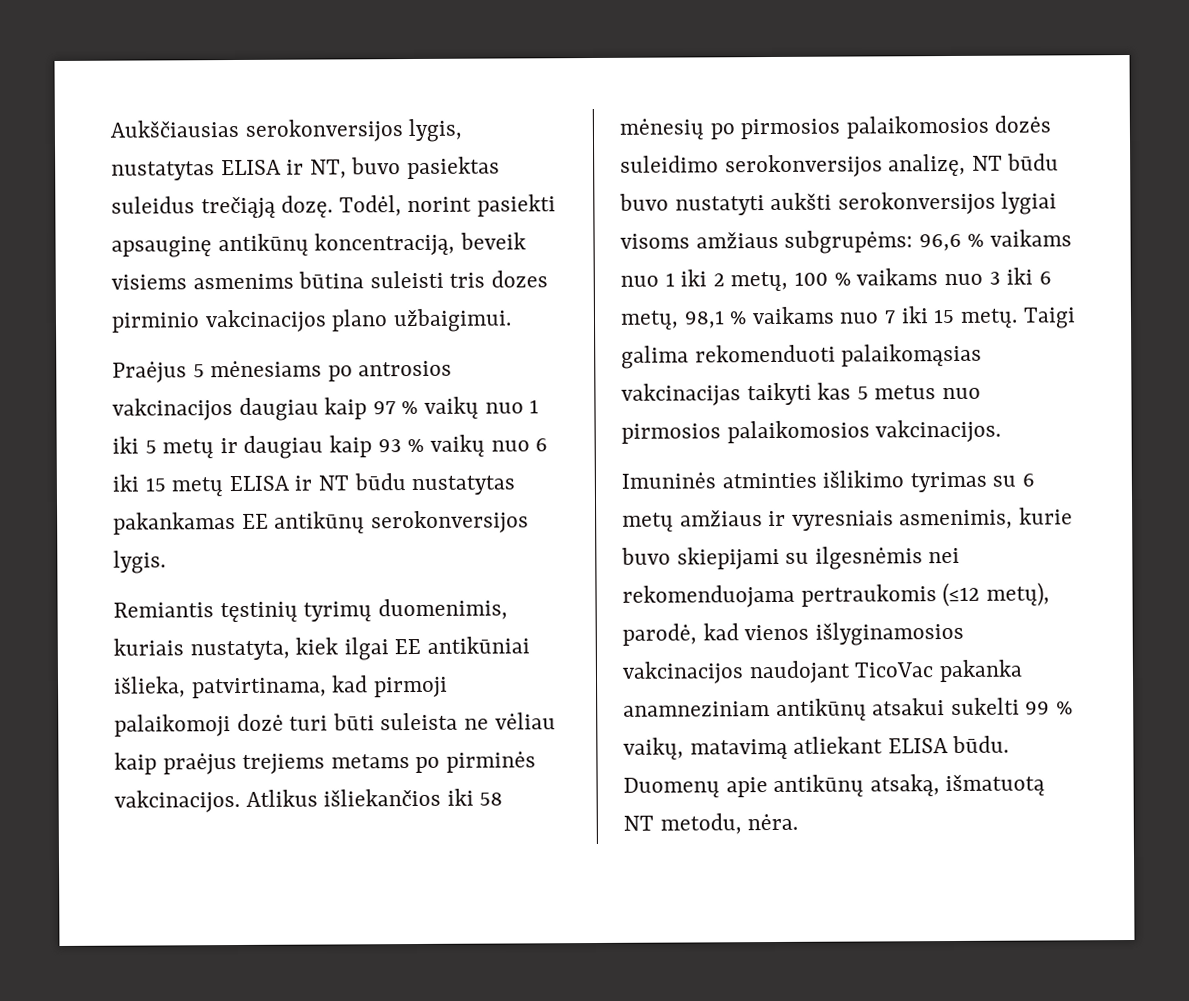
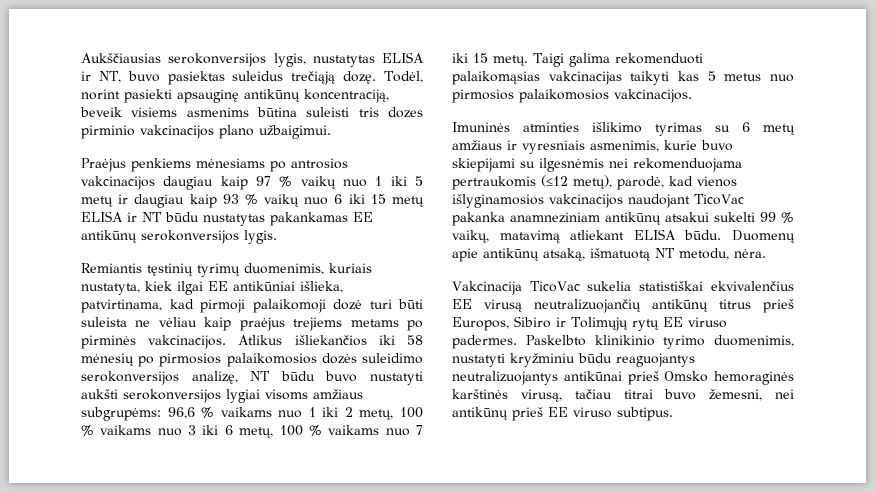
[192,364,205,378] 5 -> [131,158,191,172] penkiems
[683,310,725,329] 98,1 -> [279,425,303,436] 100
(799, 822) none -> [452,281,794,295] [452,299,794,313] [452,316,727,331] [452,335,794,349] [452,353,695,367] [452,371,794,385] [452,389,794,402] [452,407,673,421] // Vakcinacija TicoVac sukelia statistiškai ekvivalenčius EE virusą neutralizuojančių antikūnų titrus prieš Europos, Sibiro ir Tolimųjų rytų EE viruso padermes. Paskelbto klinikinio tyrimo duomenimis, nustatyti kryžminiu būdu reaguojantys neutralizuojantys antikūnai prieš Omsko hemoraginės karštinės virusą, tačiau titrai buvo žemesni, nei antikūnų prieš EE viruso subtipus.

